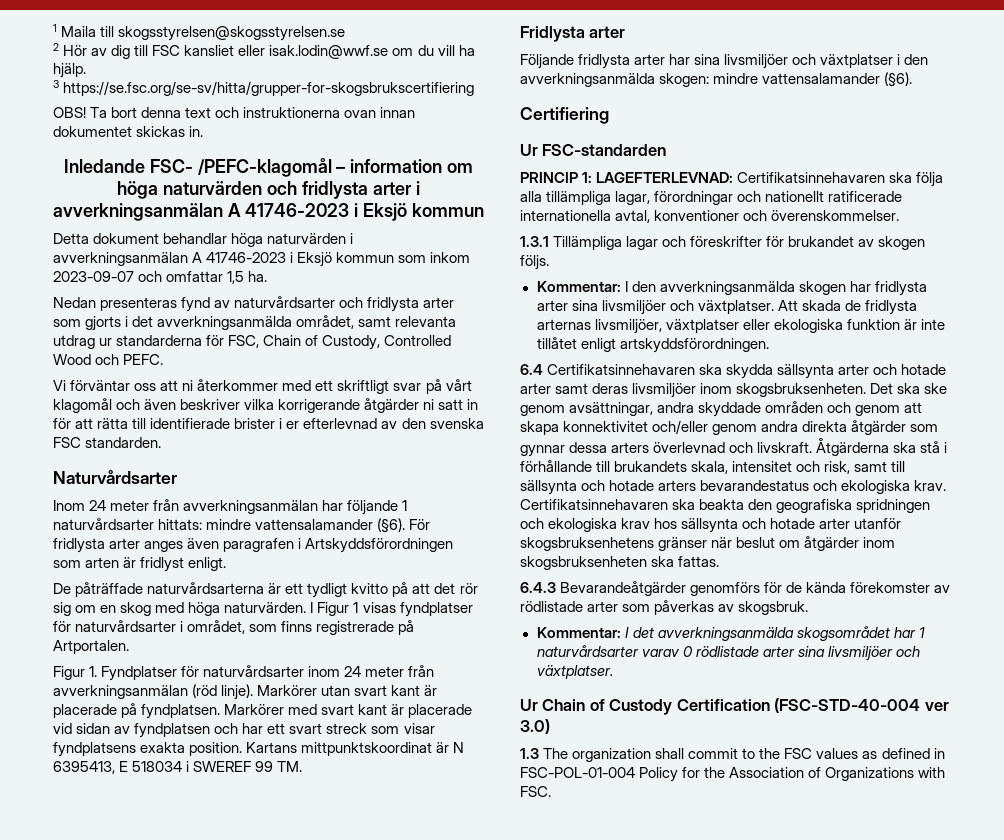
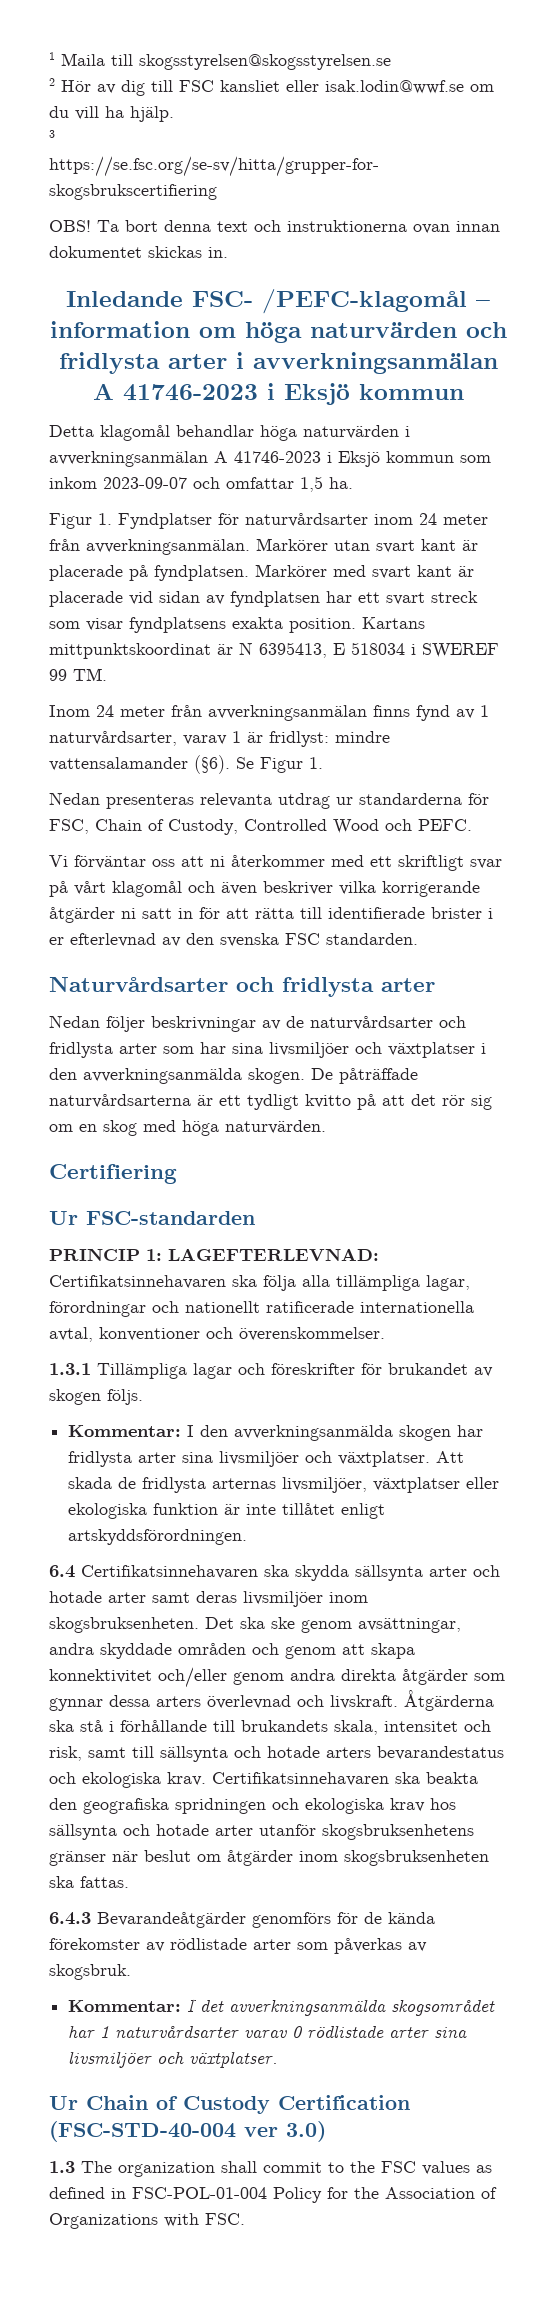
[93,233,160,244] dokument -> [100,425,170,441] klagomål
[53,296,455,312] [53,315,392,331] Nedan presenteras fynd av naturvårdsarter och fridlysta arter som gjorts i det avverkningsanmälda området, samt -> [49,513,488,529] [49,538,478,555] [49,564,474,581] [49,591,478,607] [49,617,425,633] [49,642,499,659] [49,668,107,681] [49,705,489,721] [49,731,390,747] [49,755,323,774] [49,792,194,809] Figur 1. Fyndplatser för naturvårdsarter inom 24 meter från avverkningsanmälan. Markörer utan svart kant är placerade på fyndplatsen. Markörer med svart kant är placerade vid sidan av fyndplatsen har ett svart streck som visar fyndplatsens exakta position. Kartans mittpunktskoordinat är N 6395413, E 518034 i SWEREF 99 TM. // Inom 24 meter från avverkningsanmälan finns fynd av 1 naturvårdsarter, varav 1 är fridlyst: mindre vattensalamander (§6). Se Figur 1. // Nedan presenteras
[53,499,408,515] [53,518,431,533] [53,538,454,553] [53,557,227,572] // Inom 24 meter från avverkningsanmälan har följande 1 naturvårdsarter hittats: mindre vattensalamander (§6). För fridlysta arter anges även paragrafen i Artskyddsförordningen som arten är fridlyst enligt. // -> [236,977,435,997] [49,1015,466,1032] [49,1042,486,1058] [49,1068,305,1084] och fridlysta arter // Nedan följer beskrivningar av de naturvårdsarter och fridlysta arter som har sina livsmiljöer och växtplatser i den avverkningsanmälda skogen.
[310,602,473,617] [53,620,415,635] [53,640,129,654] [53,665,435,681] [53,684,438,700] [53,703,473,719] [53,723,435,738] [53,742,465,757] [53,761,303,774] [520,26,626,42] [520,54,929,69] [520,72,913,87] I Figur 1 visas fyndplatser för naturvårdsarter i området, som finns registrerade på Artportalen. // Figur 1. Fyndplatser för naturvårdsarter inom 24 meter från avverkningsanmälan (röd linje). Markörer utan svart kant är placerade på fyndplatsen. Markörer med svart kant är placerade vid sidan av fyndplatsen och har ett svart streck som visar fyndplatsens exakta position. Kartans mittpunktskoordinat är N 6395413, E 518034 i SWEREF 99 TM. // Fridlysta arter // Följande fridlysta arter har sina livsmiljöer och växtplatser i den avverkningsanmälda skogen: mindre vattensalamander (§6). -> (326, 1127) none

